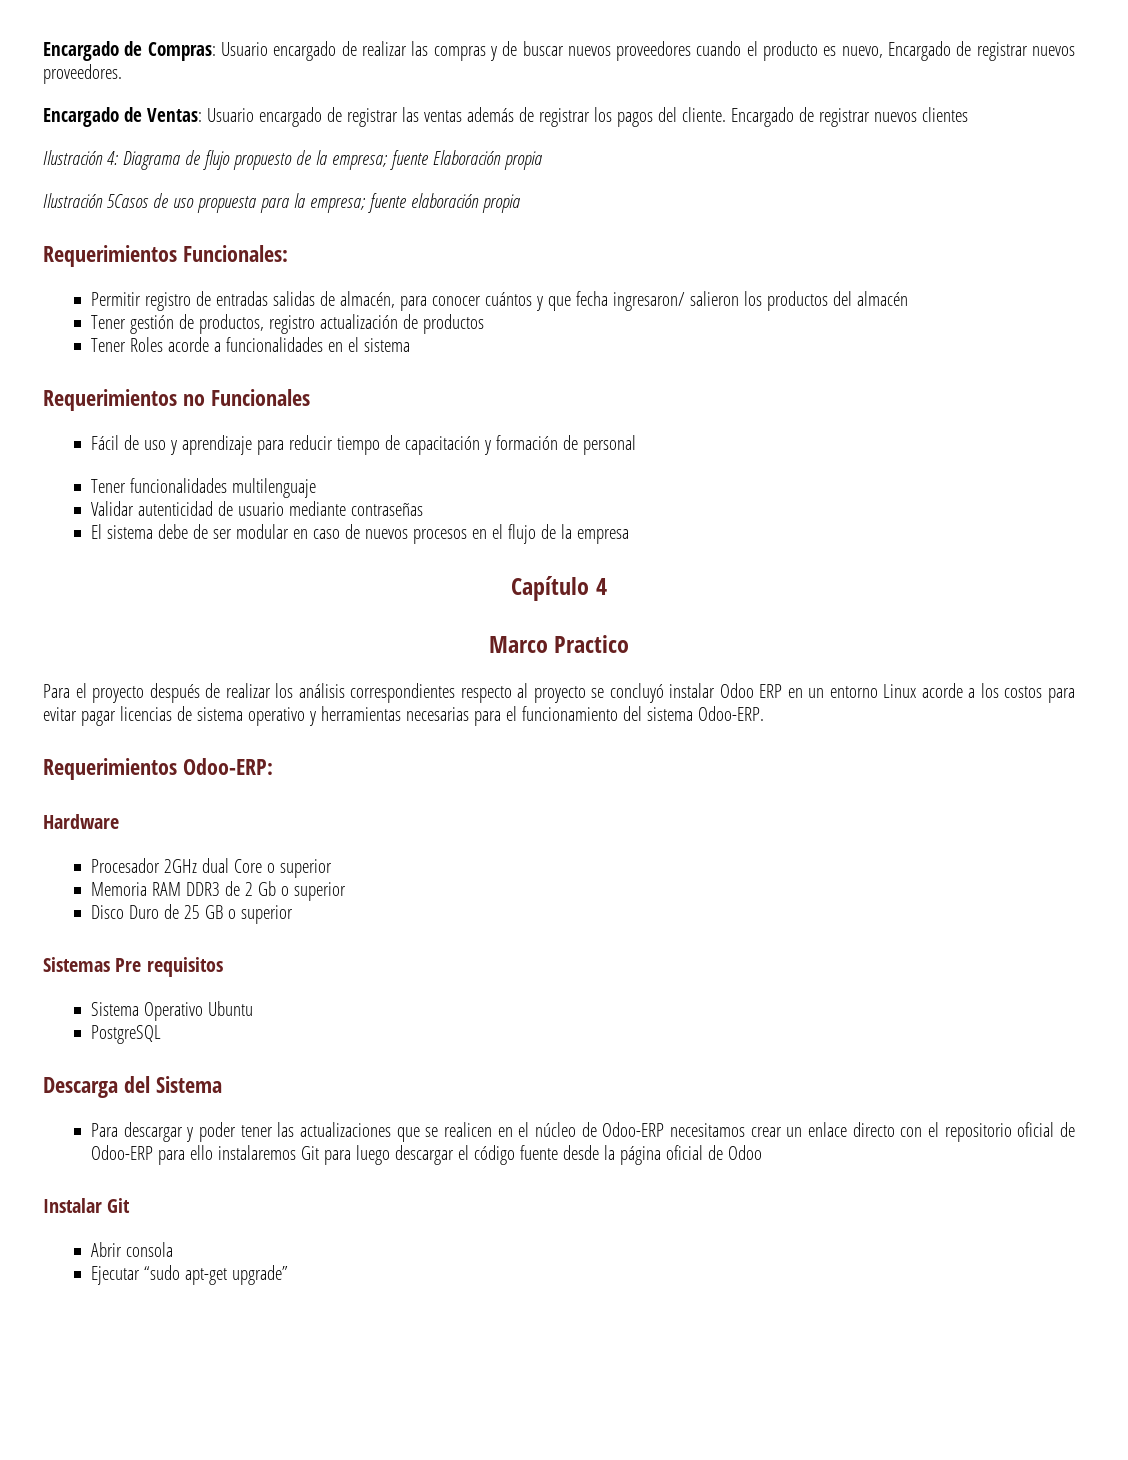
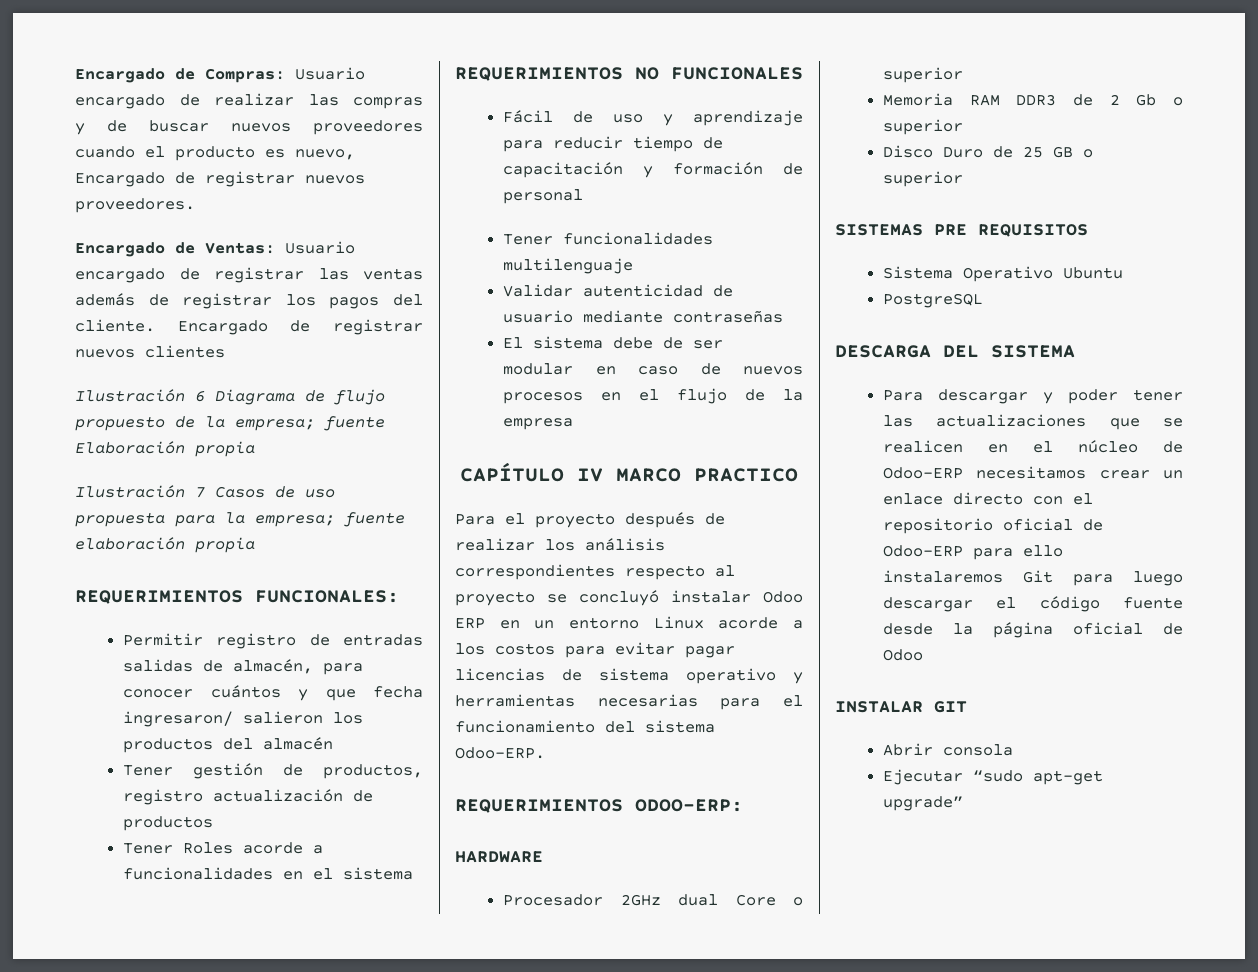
[106,151,118,165] 4: -> [195,390,205,402] 6
[106,194,149,208] 5Casos -> [195,486,265,498] 7 Casos
[43,245,288,267] Requerimientos Funcionales: -> [75,590,399,604] REQUERIMIENTOS FUNCIONALES:
[43,389,310,411] Requerimientos no Funcionales -> [455,67,803,81] REQUERIMIENTOS NO FUNCIONALES
[511,576,607,601] [488,635,630,653] Capítulo 4 // Marco Practico -> [460,462,798,482] CAPÍTULO IV MARCO PRACTICO
[43,758,273,780] [43,814,119,829] Requerimientos Odoo-ERP: // Hardware -> [455,799,743,813] [455,851,543,863] REQUERIMIENTOS ODOO-ERP: // HARDWARE
[43,957,223,977] Sistemas Pre requisitos -> [835,224,1088,237] SISTEMAS PRE REQUISITOS
[43,1076,222,1098] Descarga del Sistema -> [835,345,1075,358] DESCARGA DEL SISTEMA
[43,1198,131,1213] Instalar Git -> [835,701,967,713] INSTALAR GIT

